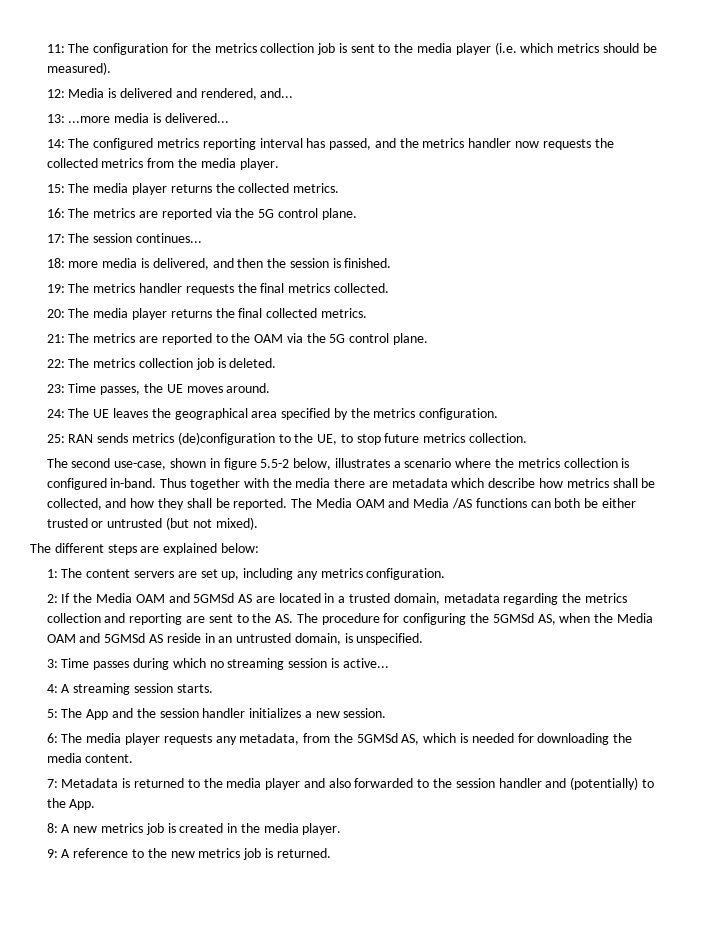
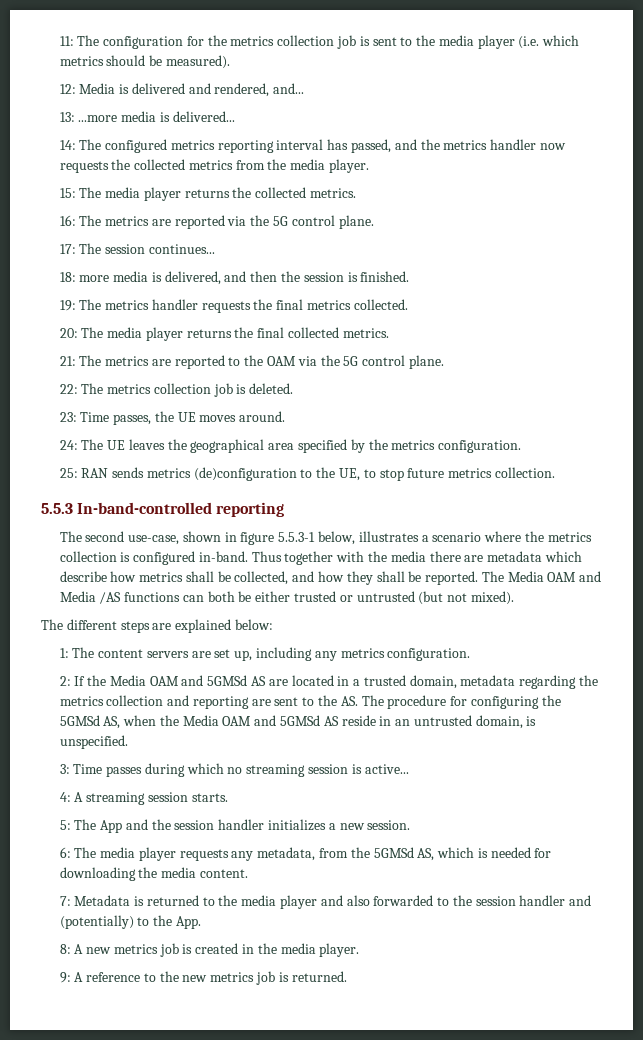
(527, 438) none -> [41,502,285,517] // 5.5.3 In-band-controlled reporting
[260,459,290,468] 5.5-2 -> [278,532,316,542] 5.5.3-1

